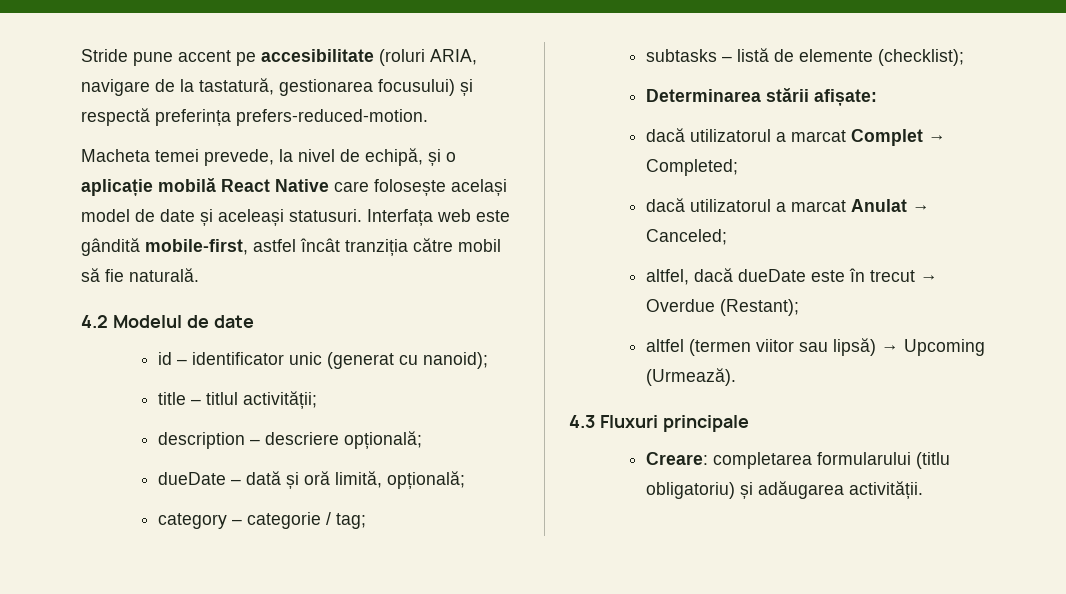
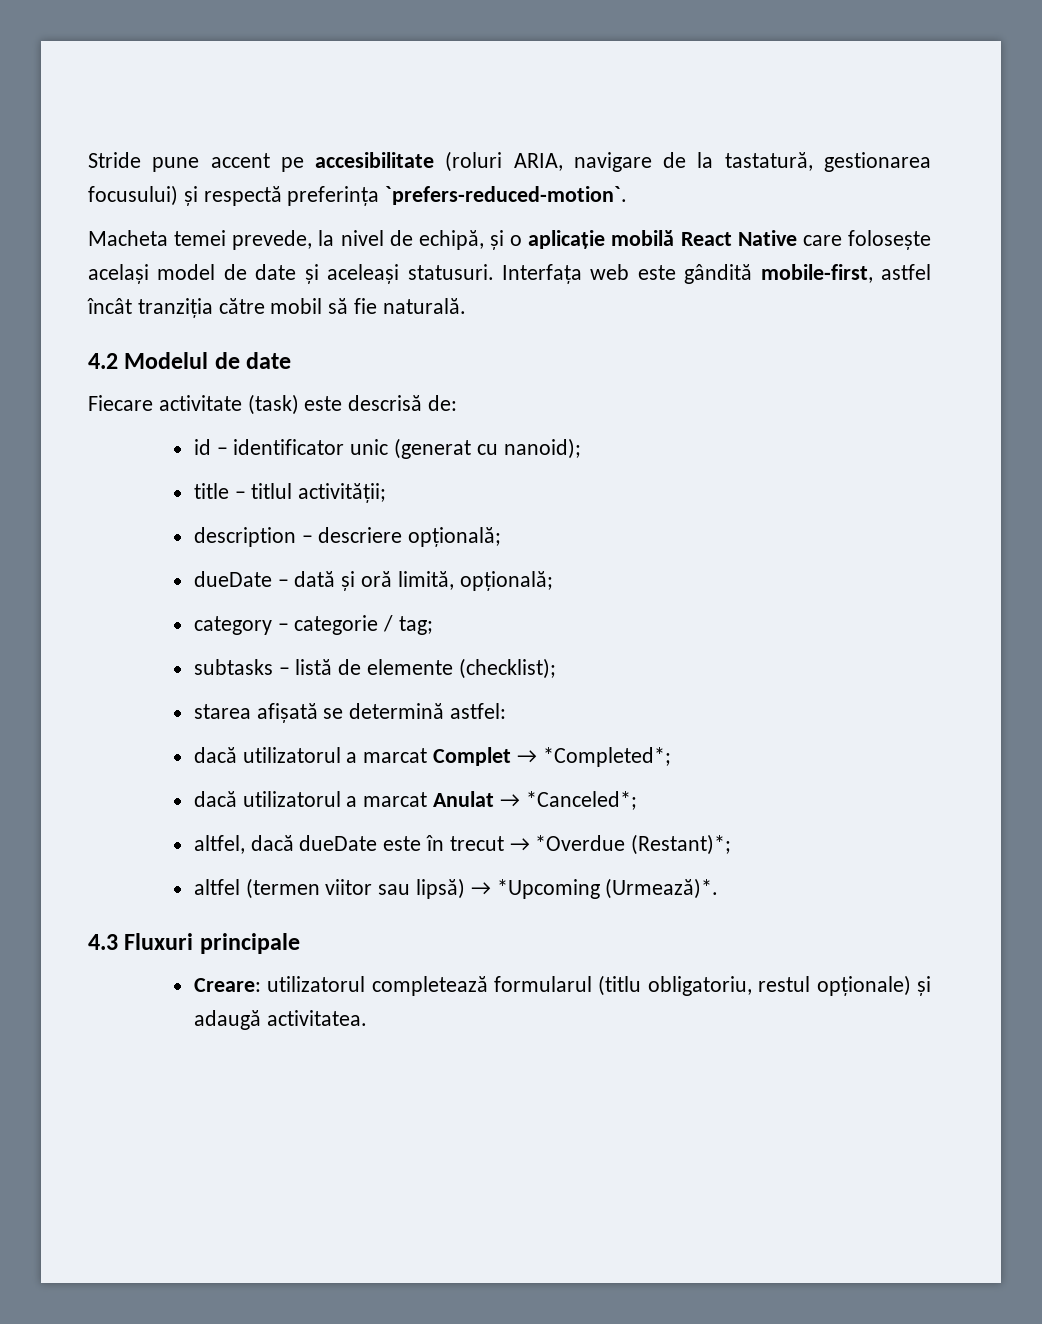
[236,109,428,126] prefers-reduced-motion. -> [385,186,628,205] `prefers-reduced-motion`.
(254, 321) none -> [88,394,458,415] // Fiecare activitate (task) este descrisă de:
[646,88,878,106] Determinarea stării afișate: -> [193,703,506,723] starea afișată se determină astfel:
[646,159,739,176] Completed; -> [542,747,671,767] *Completed*;
[646,229,728,245] Canceled; -> [525,791,637,810] *Canceled*;
[646,299,800,316] Overdue (Restant); -> [535,834,732,855] *Overdue (Restant)*;
[904,339,986,356] [646,368,737,386] Upcoming (Urmează). -> [496,878,719,899] *Upcoming (Urmează)*.
[713,452,951,469] [646,481,924,499] completarea formularului (titlu obligatoriu) și adăugarea activității. -> [267,975,931,996] [193,1010,367,1030] utilizatorul completează formularul (titlu obligatoriu, restul opționale) și adaugă activitatea.

